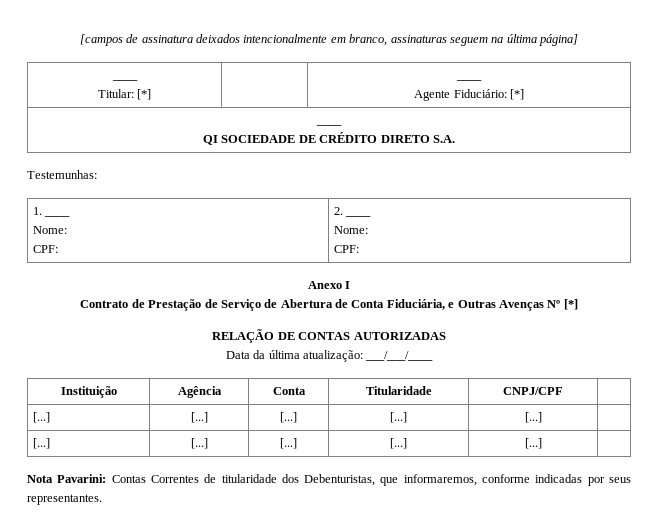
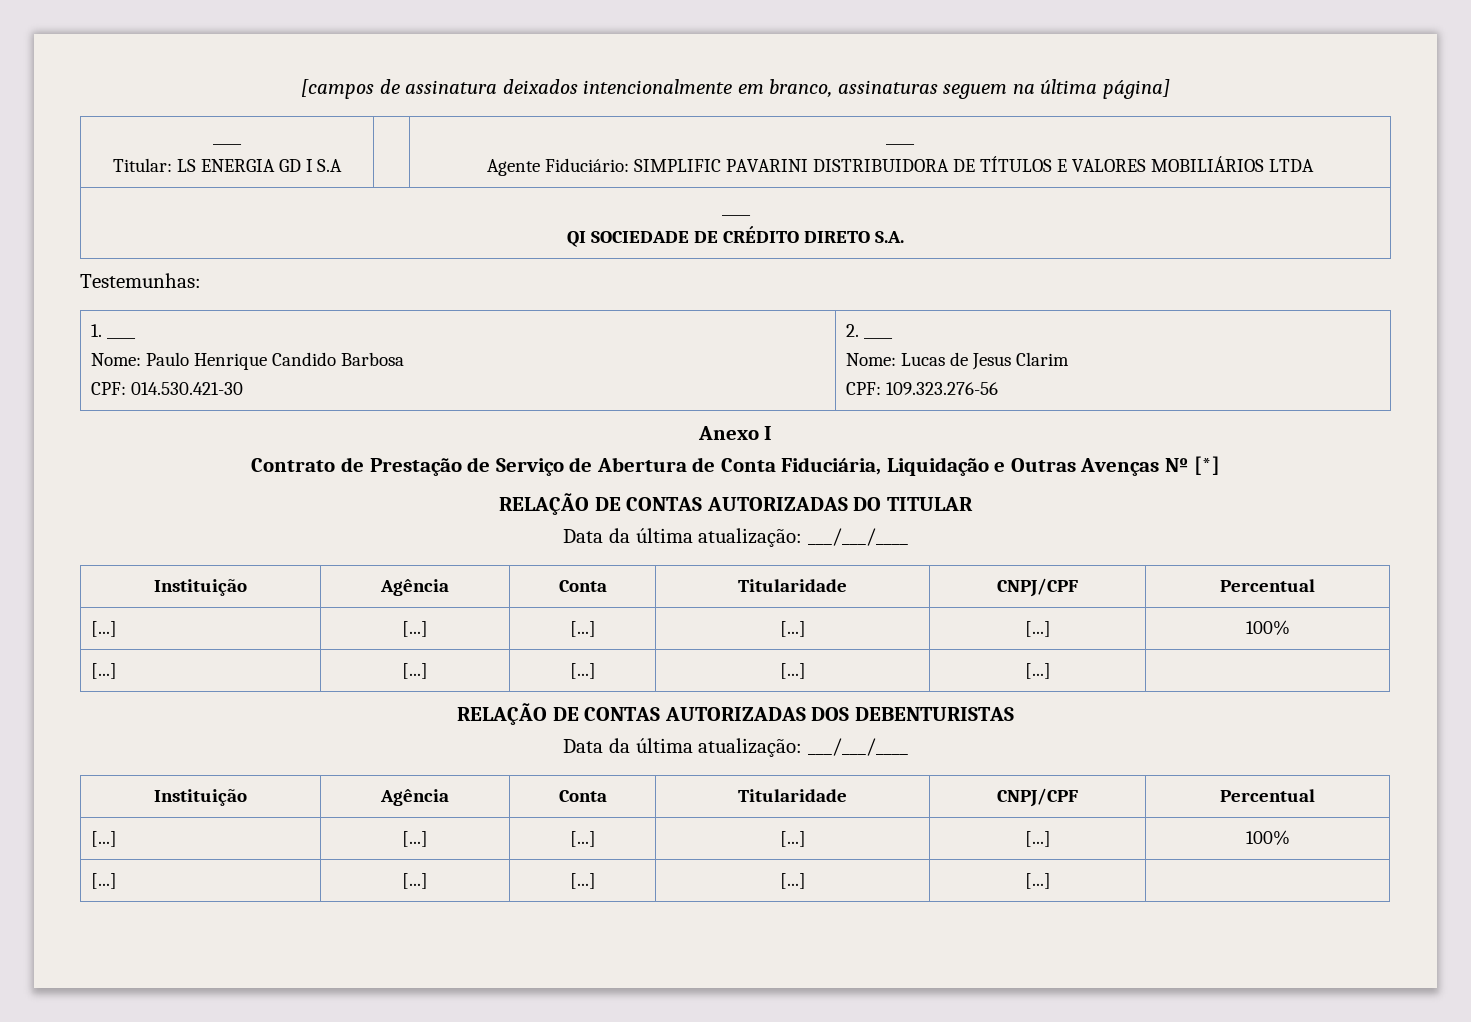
[137,89,152,100] [456,79,482,81] [414,89,524,101] [*] | | ____ // Agente Fiduciário: [*] -> [176,159,343,172] [886,143,915,145] [487,156,1314,176] LS ENERGIA GD I S.A | | ____ // Agente Fiduciário: SIMPLIFIC PAVARINI DISTRIBUIDORA DE TÍTULOS E VALORES MOBILIÁRIOS LTDA
[33,245,59,253] // CPF: -> [145,352,404,370] [90,382,243,395] Paulo Henrique Candido Barbosa // CPF: 014.530.421-30
[334,245,360,253] // CPF: -> [900,352,1069,370] [845,382,998,395] Lucas de Jesus Clarim // CPF: 109.323.276-56
(445, 304) none -> [886,457,989,476] Liquidação
(446, 336) none -> [853,497,973,511] DO TITULAR
[33,412,51,423] [190,412,208,423] [280,412,297,423] [390,412,407,423] [524,412,542,423] [33,438,51,449] [190,438,208,449] [280,438,297,449] [390,438,407,449] [524,438,542,449] [27,474,631,486] [27,494,102,505] // [...] | [...] | [...] | [...] | [...] | // [...] | [...] | [...] | [...] | [...] | // Nota Pavarini: Contas Correntes de titularidade dos Debenturistas, que informaremos, conforme indicadas por seus representantes. -> [1220,579,1315,592] [90,621,117,637] [402,621,428,637] [569,621,596,637] [779,621,806,637] [1024,621,1051,637] [1245,620,1290,635] [90,663,117,679] [402,663,428,679] [569,663,596,679] [779,663,806,679] [1024,663,1051,679] [457,703,1014,725] [563,738,908,757] [154,789,247,806] [380,789,449,806] [558,790,607,802] [738,789,847,802] [997,788,1078,807] [1220,789,1315,802] [90,831,117,847] [402,831,428,847] [569,831,596,847] [779,831,806,847] [1024,831,1051,847] [1245,830,1290,845] [90,873,117,889] [402,873,428,889] [569,873,596,889] [779,873,806,889] [1024,873,1051,889] Percentual // [...] | [...] | [...] | [...] | [...] | 100% // [...] | [...] | [...] | [...] | [...] | // RELAÇÃO DE CONTAS AUTORIZADAS DOS DEBENTURISTAS // Data da última atualização: ___/___/____ // Instituição | Agência | Conta | Titularidade | CNPJ/CPF | Percentual // [...] | [...] | [...] | [...] | [...] | 100% // [...] | [...] | [...] | [...] | [...] |

